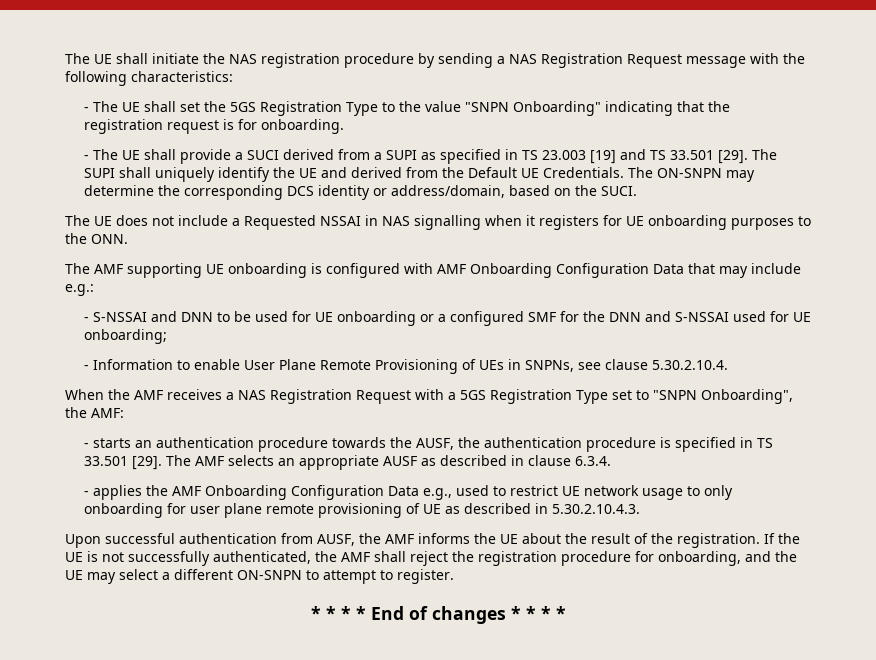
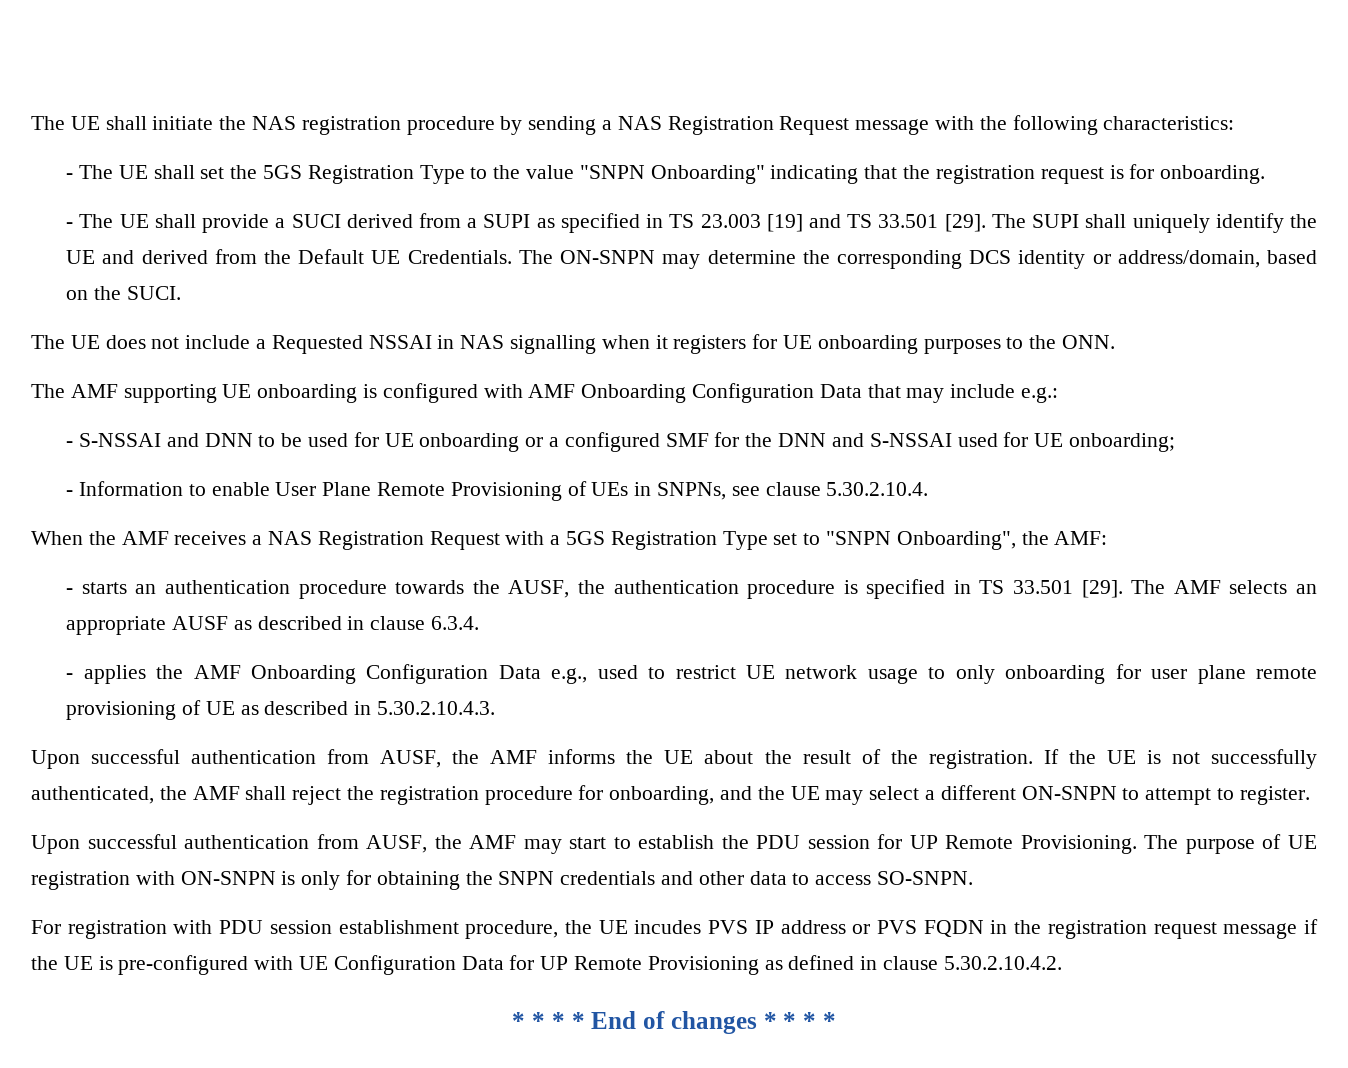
(454, 576) none -> [31,834,1318,854] [31,870,974,890] [31,919,1318,939] [31,955,1062,975] // Upon successful authentication from AUSF, the AMF may start to establish the PDU session for UP Remote Provisioning. The purpose of UE registration with ON-SNPN is only for obtaining the SNPN credentials and other data to access SO-SNPN. // For registration with PDU session establishment procedure, the UE incudes PVS IP address or PVS FQDN in the registration request message if the UE is pre-configured with UE Configuration Data for UP Remote Provisioning as defined in clause 5.30.2.10.4.2.

